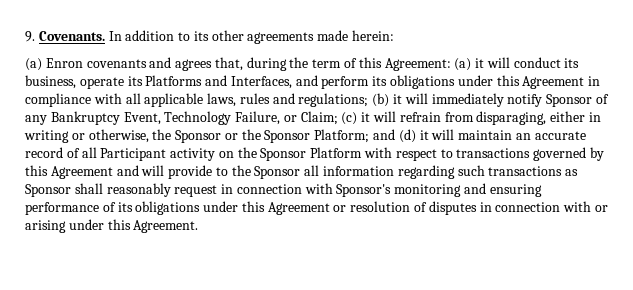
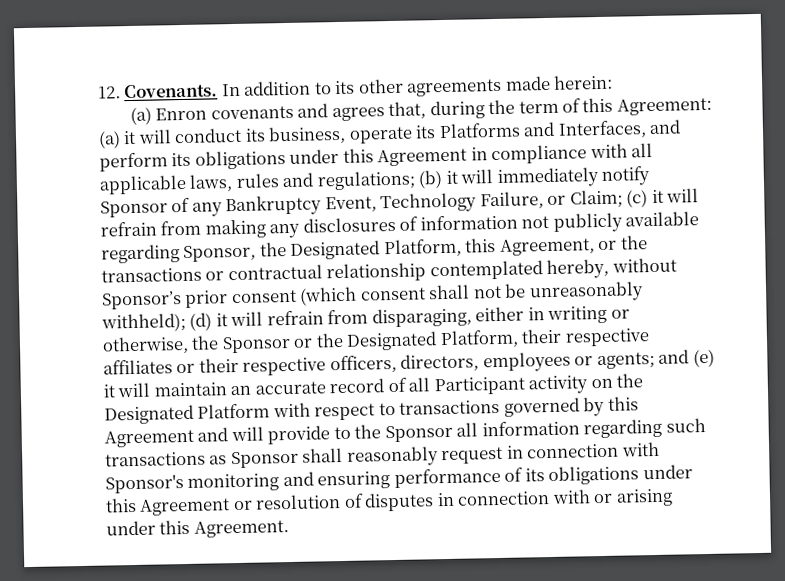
[25,31,35,42] 9. -> [98,86,121,99] 12.
(474, 117) none -> [204,211,700,239] [101,235,648,264] [101,257,677,283] [101,281,644,310] [101,309,369,333] making any disclosures of information not publicly available regarding Sponsor, the Designated Platform, this Agreement, or the transactions or contractual relationship contemplated hereby, without Sponsor’s prior consent (which consent shall not be unreasonably withheld); (d) it will refrain from
[264,129,416,143] Sponsor Platform; and (d) -> [346,328,650,351] [103,348,715,376] Designated Platform, their respective affiliates or their respective officers, directors, employees or agents; and (e)
[260,148,307,161] Sponsor -> [104,404,194,425] Designated

